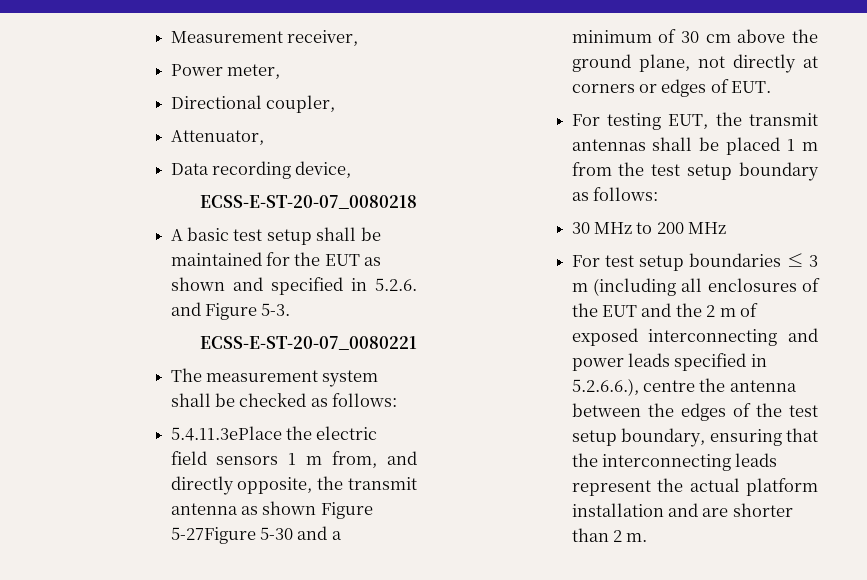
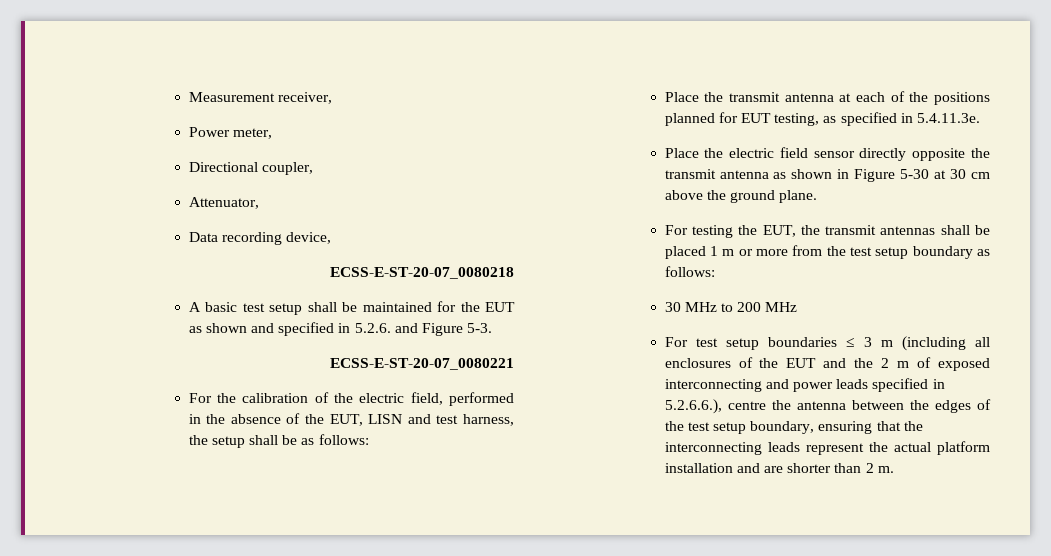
[170,368,379,387] [170,393,398,407] [170,426,378,441] [170,451,418,468] [170,476,313,495] The measurement system shall be checked as follows: // 5.4.11.3ePlace the electric field sensors 1 m from, and directly opposite, -> [188,392,514,406] [188,413,514,426] [188,434,369,448] [664,91,990,105] [664,112,980,126] [664,147,966,161] For the calibration of the electric field, performed in the absence of the EUT, LISN and test harness, the setup shall be as follows: // Place the transmit antenna at each of the positions planned for EUT testing, as specified in 5.4.11.3e. // Place the electric field sensor directly opposite
[320,502,373,519] [170,526,342,544] [571,29,677,43] Figure 5-27Figure 5-30 and a minimum of -> [837,169,947,182] in Figure 5-30 at
[638,54,818,73] [571,79,772,97] plane, not directly at corners or edges of EUT. -> [779,190,818,203] plane.
(661, 121) none -> [738,225,758,235] the
(818, 146) none -> [738,249,788,256] or more

